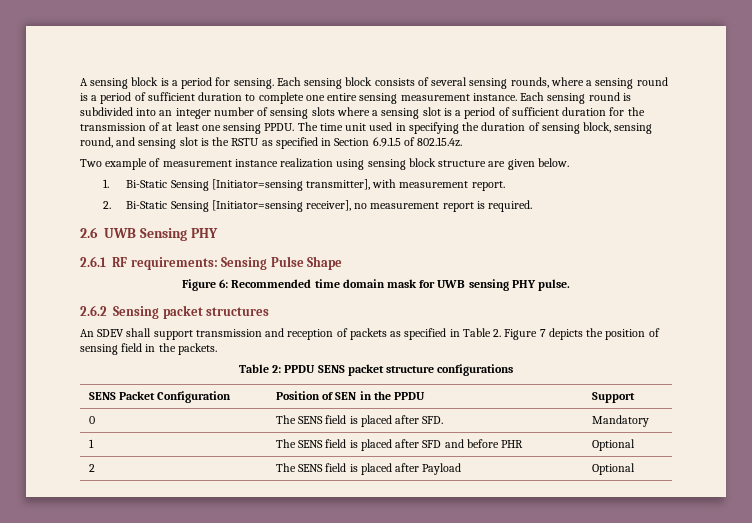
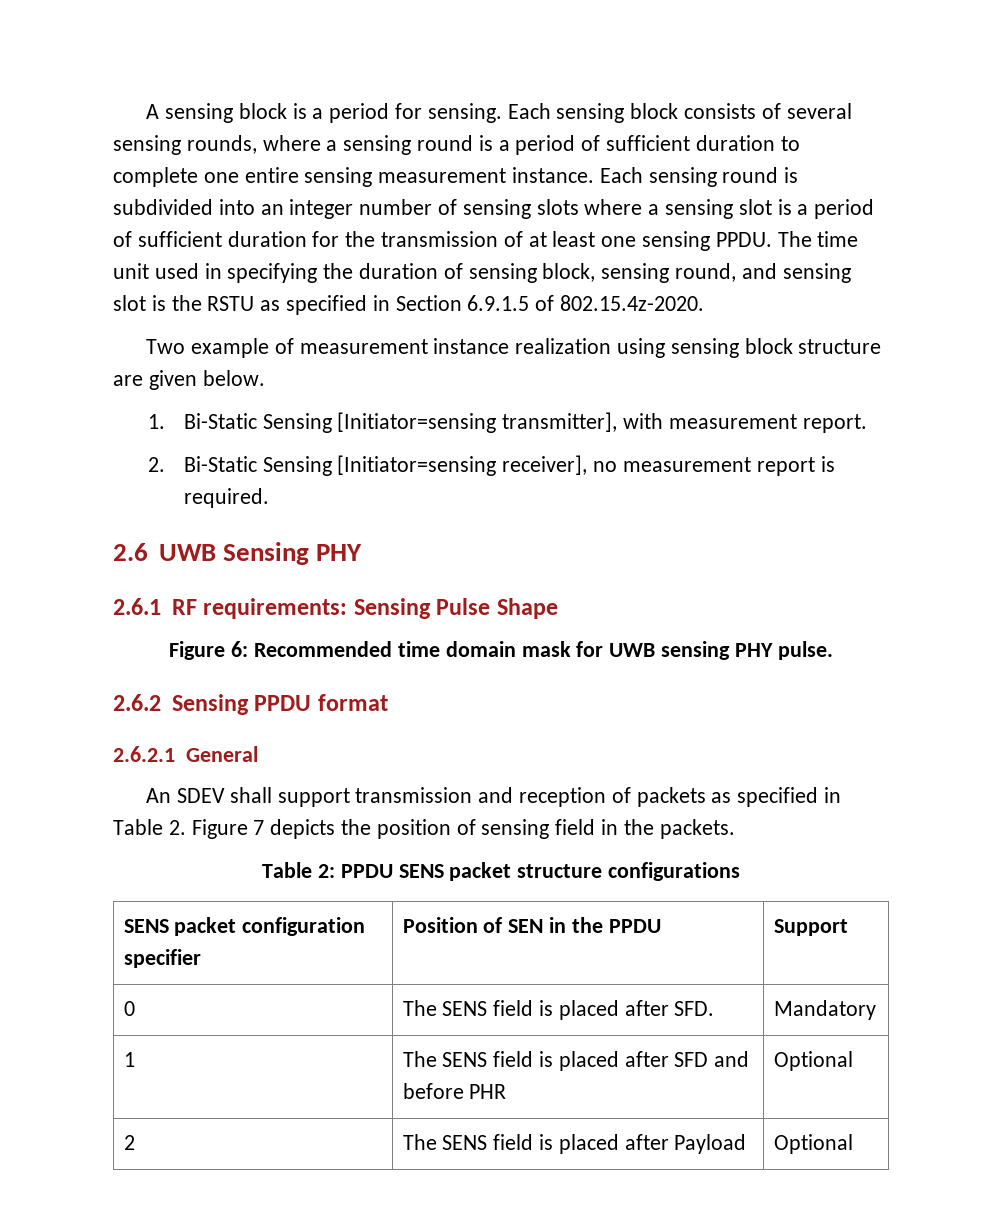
[417,137,463,147] 802.15.4z. -> [560,295,705,311] 802.15.4z-2020.
[162,305,270,319] packet structures -> [254,694,388,711] [113,746,258,762] PPDU format // 2.6.2.1 General
[119,391,232,403] Packet Configuration -> [174,917,366,936] [123,949,201,968] packet configuration specifier

